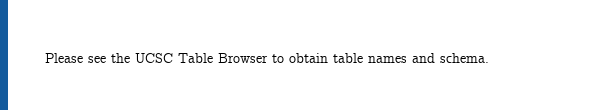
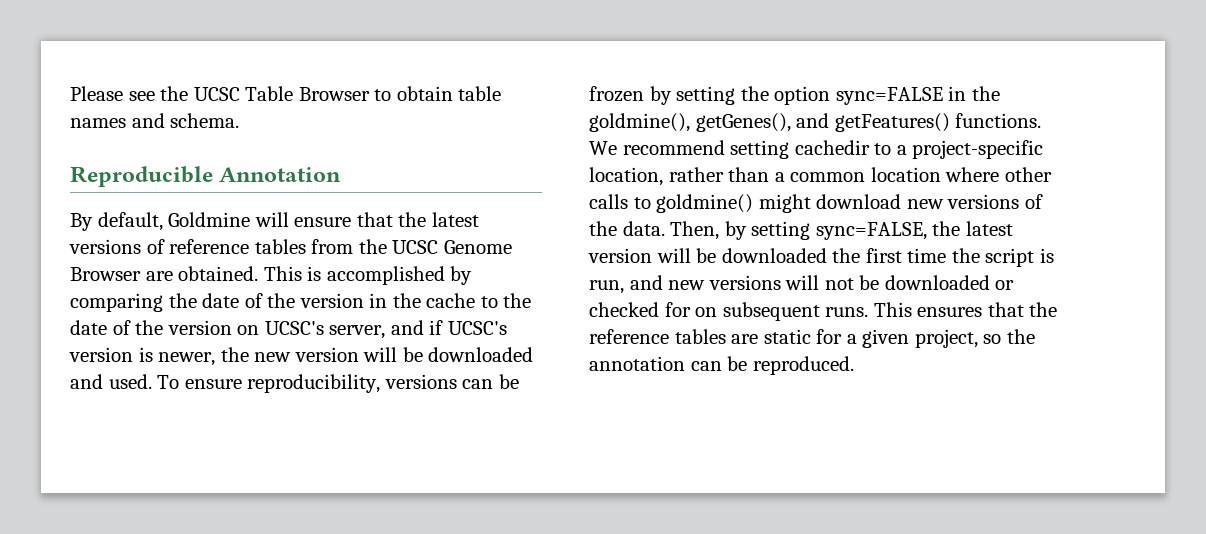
(489, 58) none -> [70,166,342,187] [70,212,479,231] [69,239,512,254] [70,266,473,285] [70,293,532,312] [70,320,507,339] [69,347,534,366] [70,374,519,393] [589,86,1000,105] [589,113,1042,132] [589,140,1044,159] [589,167,1052,186] [589,194,1043,213] [589,221,1013,240] [588,248,1054,267] [589,275,1015,294] [589,302,1058,321] [589,329,1035,348] [589,356,854,375] // Reproducible Annotation // By default, Goldmine will ensure that the latest versions of reference tables from the UCSC Genome Browser are obtained. This is accomplished by comparing the date of the version in the cache to the date of the version on UCSC's server, and if UCSC's version is newer, the new version will be downloaded and used. To ensure reproducibility, versions can be frozen by setting the option sync=FALSE in the goldmine(), getGenes(), and getFeatures() functions. We recommend setting cachedir to a project-specific location, rather than a common location where other calls to goldmine() might download new versions of the data. Then, by setting sync=FALSE, the latest version will be downloaded the first time the script is run, and new versions will not be downloaded or checked for on subsequent runs. This ensures that the reference tables are static for a given project, so the annotation can be reproduced.

